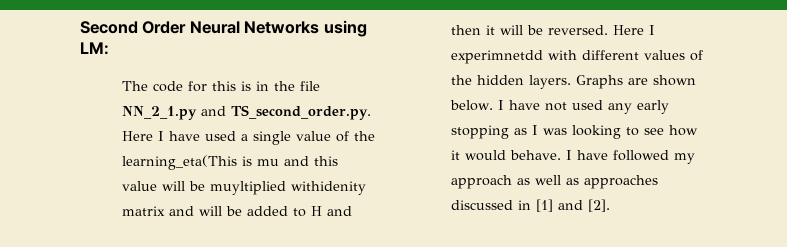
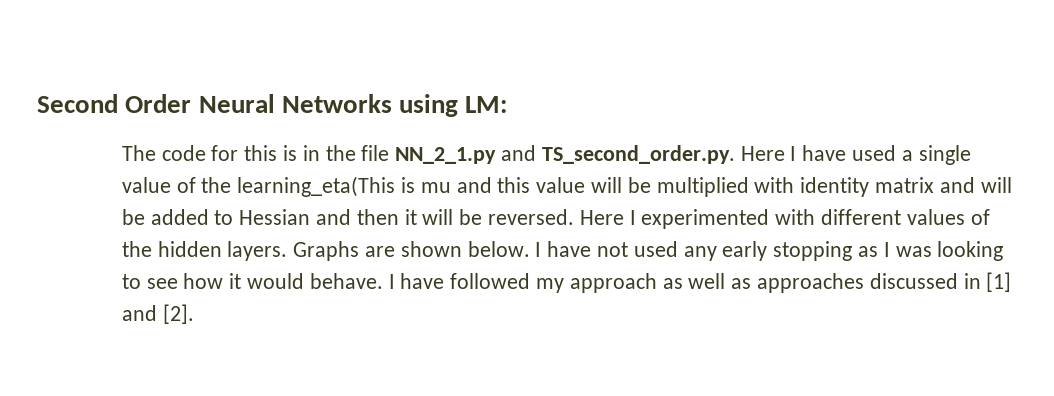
[210,181,367,195] muyltiplied withidenity -> [656,177,870,197] multiplied with identity
[311,206,323,216] H -> [239,209,311,225] Hessian
[451,50,544,64] experimnetdd -> [641,209,770,229] experimented

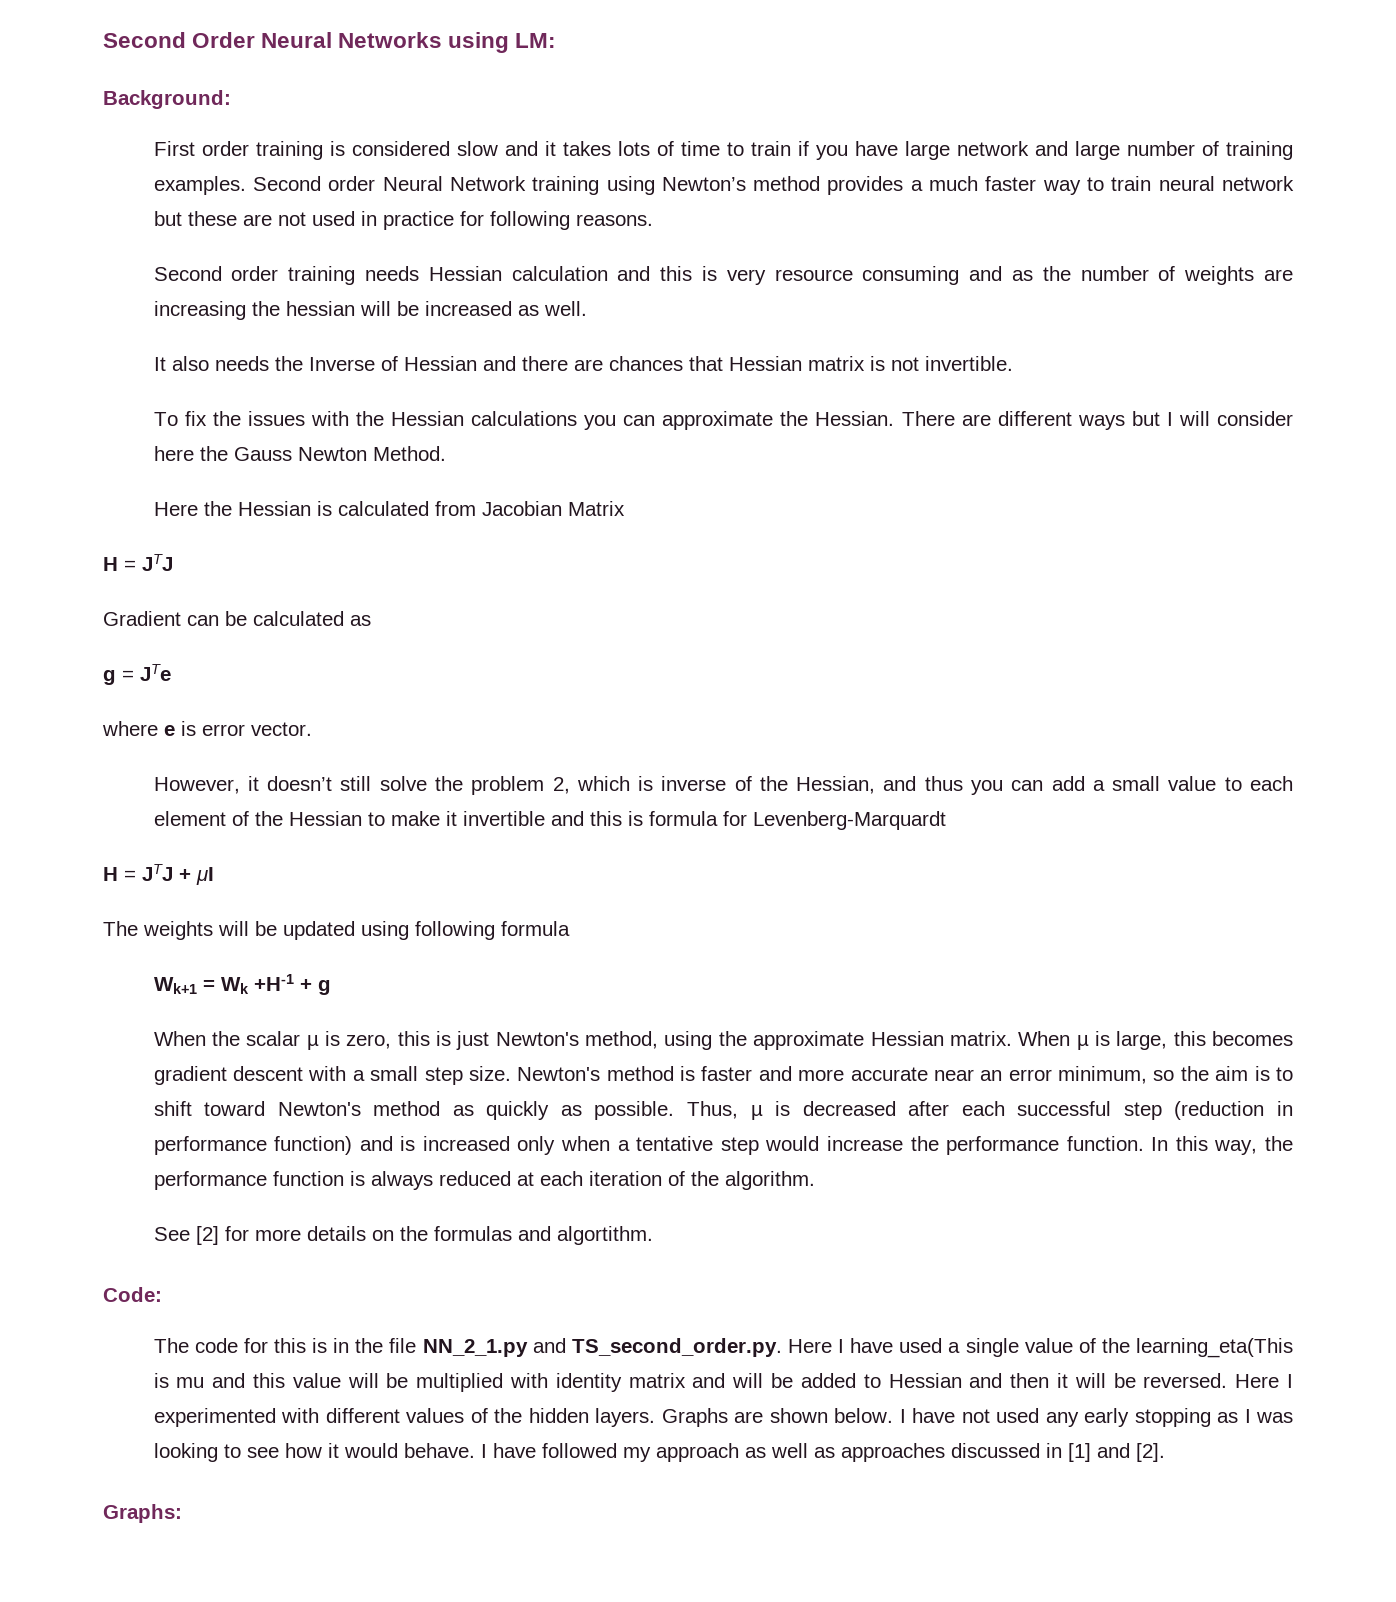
(508, 104) none -> [103,90,231,109] [153,141,1293,160] [153,176,1294,195] [153,211,653,230] [153,266,1294,285] [153,301,587,320] [153,356,1013,371] [153,411,1294,430] [153,446,446,461] [153,501,625,516] [103,554,173,571] [103,611,371,626] [103,664,171,685] [102,721,312,736] [153,776,1293,795] [153,811,946,830] [103,864,214,885] [103,921,570,940] [153,974,331,995] [153,1031,1294,1050] [153,1066,1294,1085] [153,1101,1294,1120] [153,1136,1293,1155] [153,1171,815,1190] [153,1226,653,1245] [103,1287,162,1302] // Background: // First order training is considered slow and it takes lots of time to train if you have large network and large number of training examples. Second order Neural Network training using Newton’s method provides a much faster way to train neural network but these are not used in practice for following reasons. // Second order training needs Hessian calculation and this is very resource consuming and as the number of weights are increasing the hessian will be increased as well. // It also needs the Inverse of Hessian and there are chances that Hessian matrix is not invertible. // To fix the issues with the Hessian calculations you can approximate the Hessian. There are different ways but I will consider here the Gauss Newton Method. // Here the Hessian is calculated from Jacobian Matrix // H = JTJ // Gradient can be calculated as // g = JTe // where e is error vector. // However, it doesn’t still solve the problem 2, which is inverse of the Hessian, and thus you can add a small value to each element of the Hessian to make it invertible and this is formula for Levenberg-Marquardt // H = JTJ + μI // The weights will be updated using following formula // Wk+1 = Wk +H-1 + g // When the scalar µ is zero, this is just Newton's method, using the approximate Hessian matrix. When µ is large, this becomes gradient descent with a small step size. Newton's method is faster and more accurate near an error minimum, so the aim is to shift toward Newton's method as quickly as possible. Thus, µ is decreased after each successful step (reduction in performance function) and is increased only when a tentative step would increase the performance function. In this way, the performance function is always reduced at each iteration of the algorithm. // See [2] for more details on the formulas and algortithm. // Code:
(194, 314) none -> [103,1504,182,1523] // Graphs:

